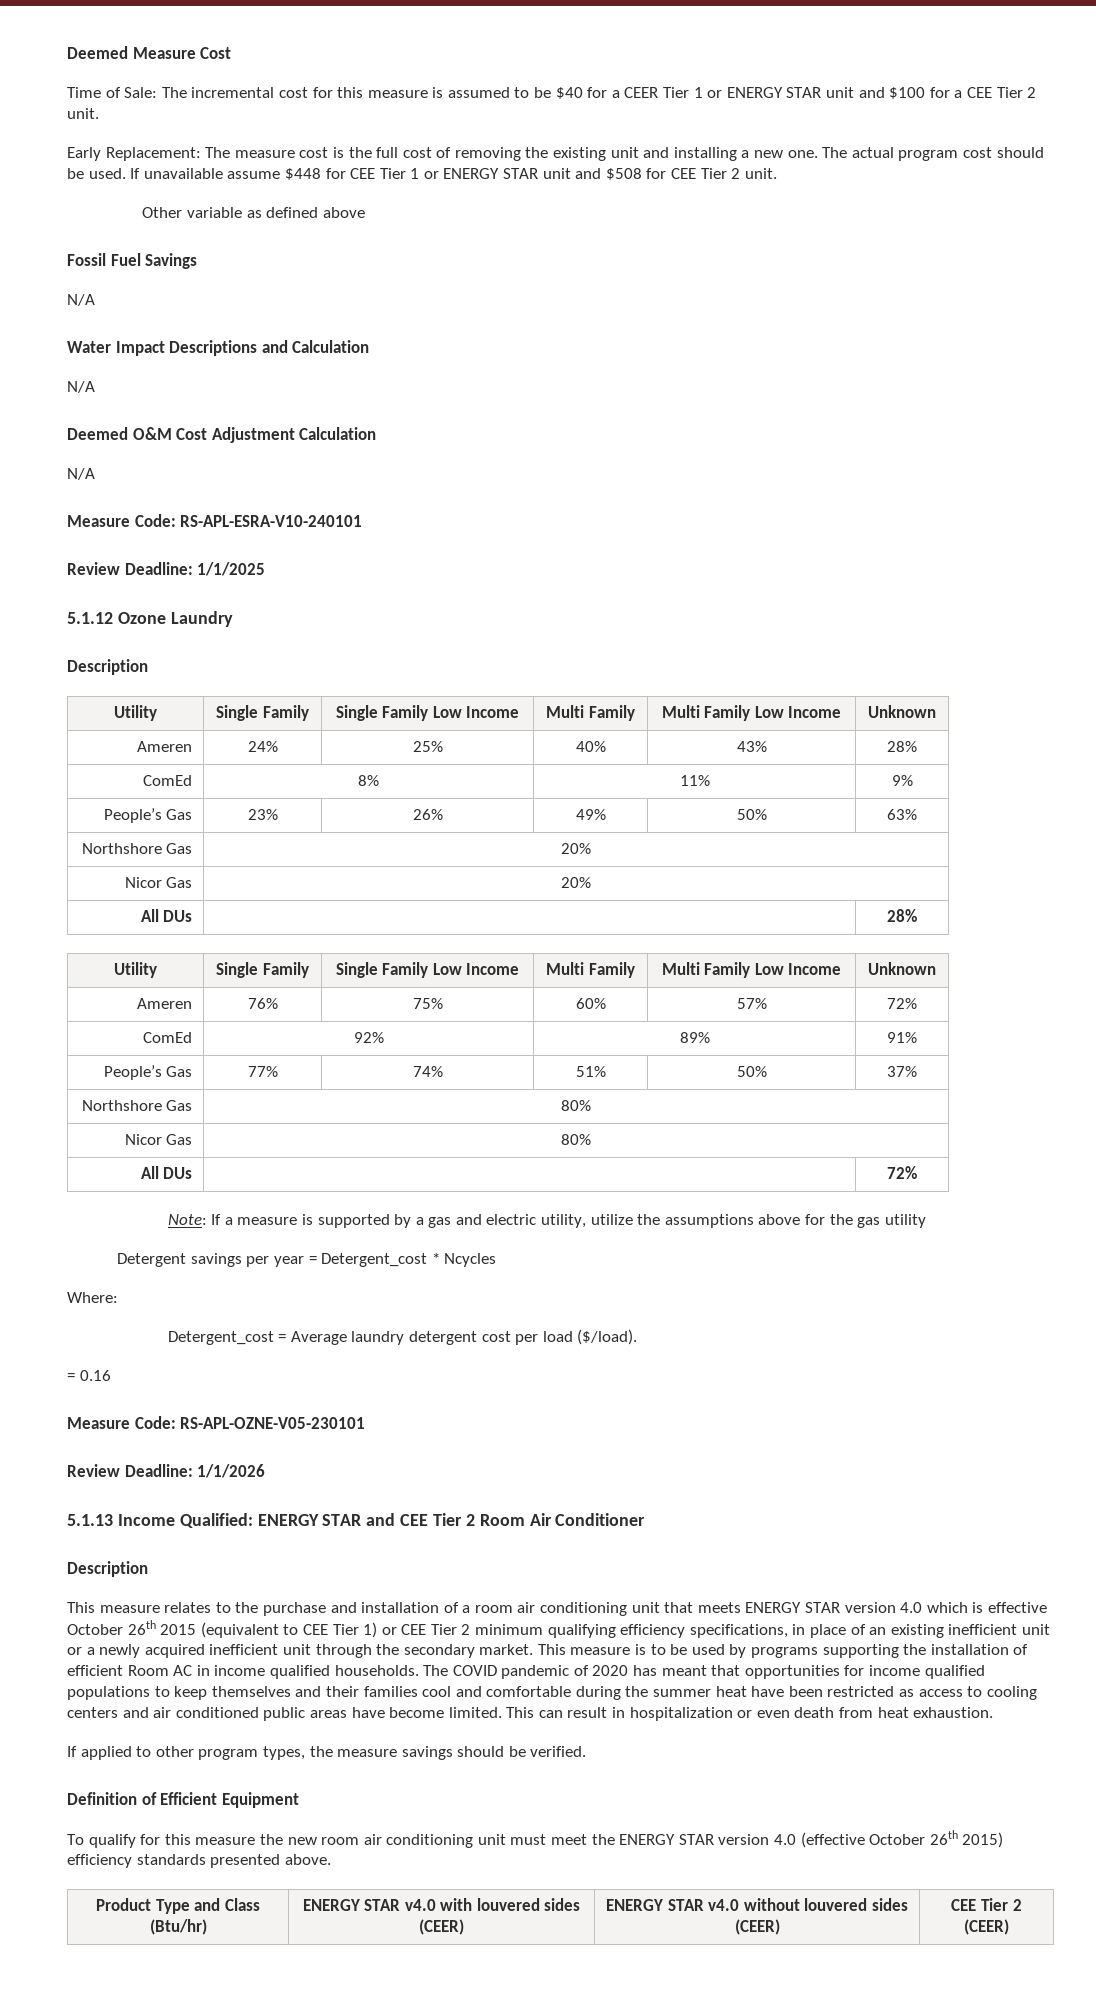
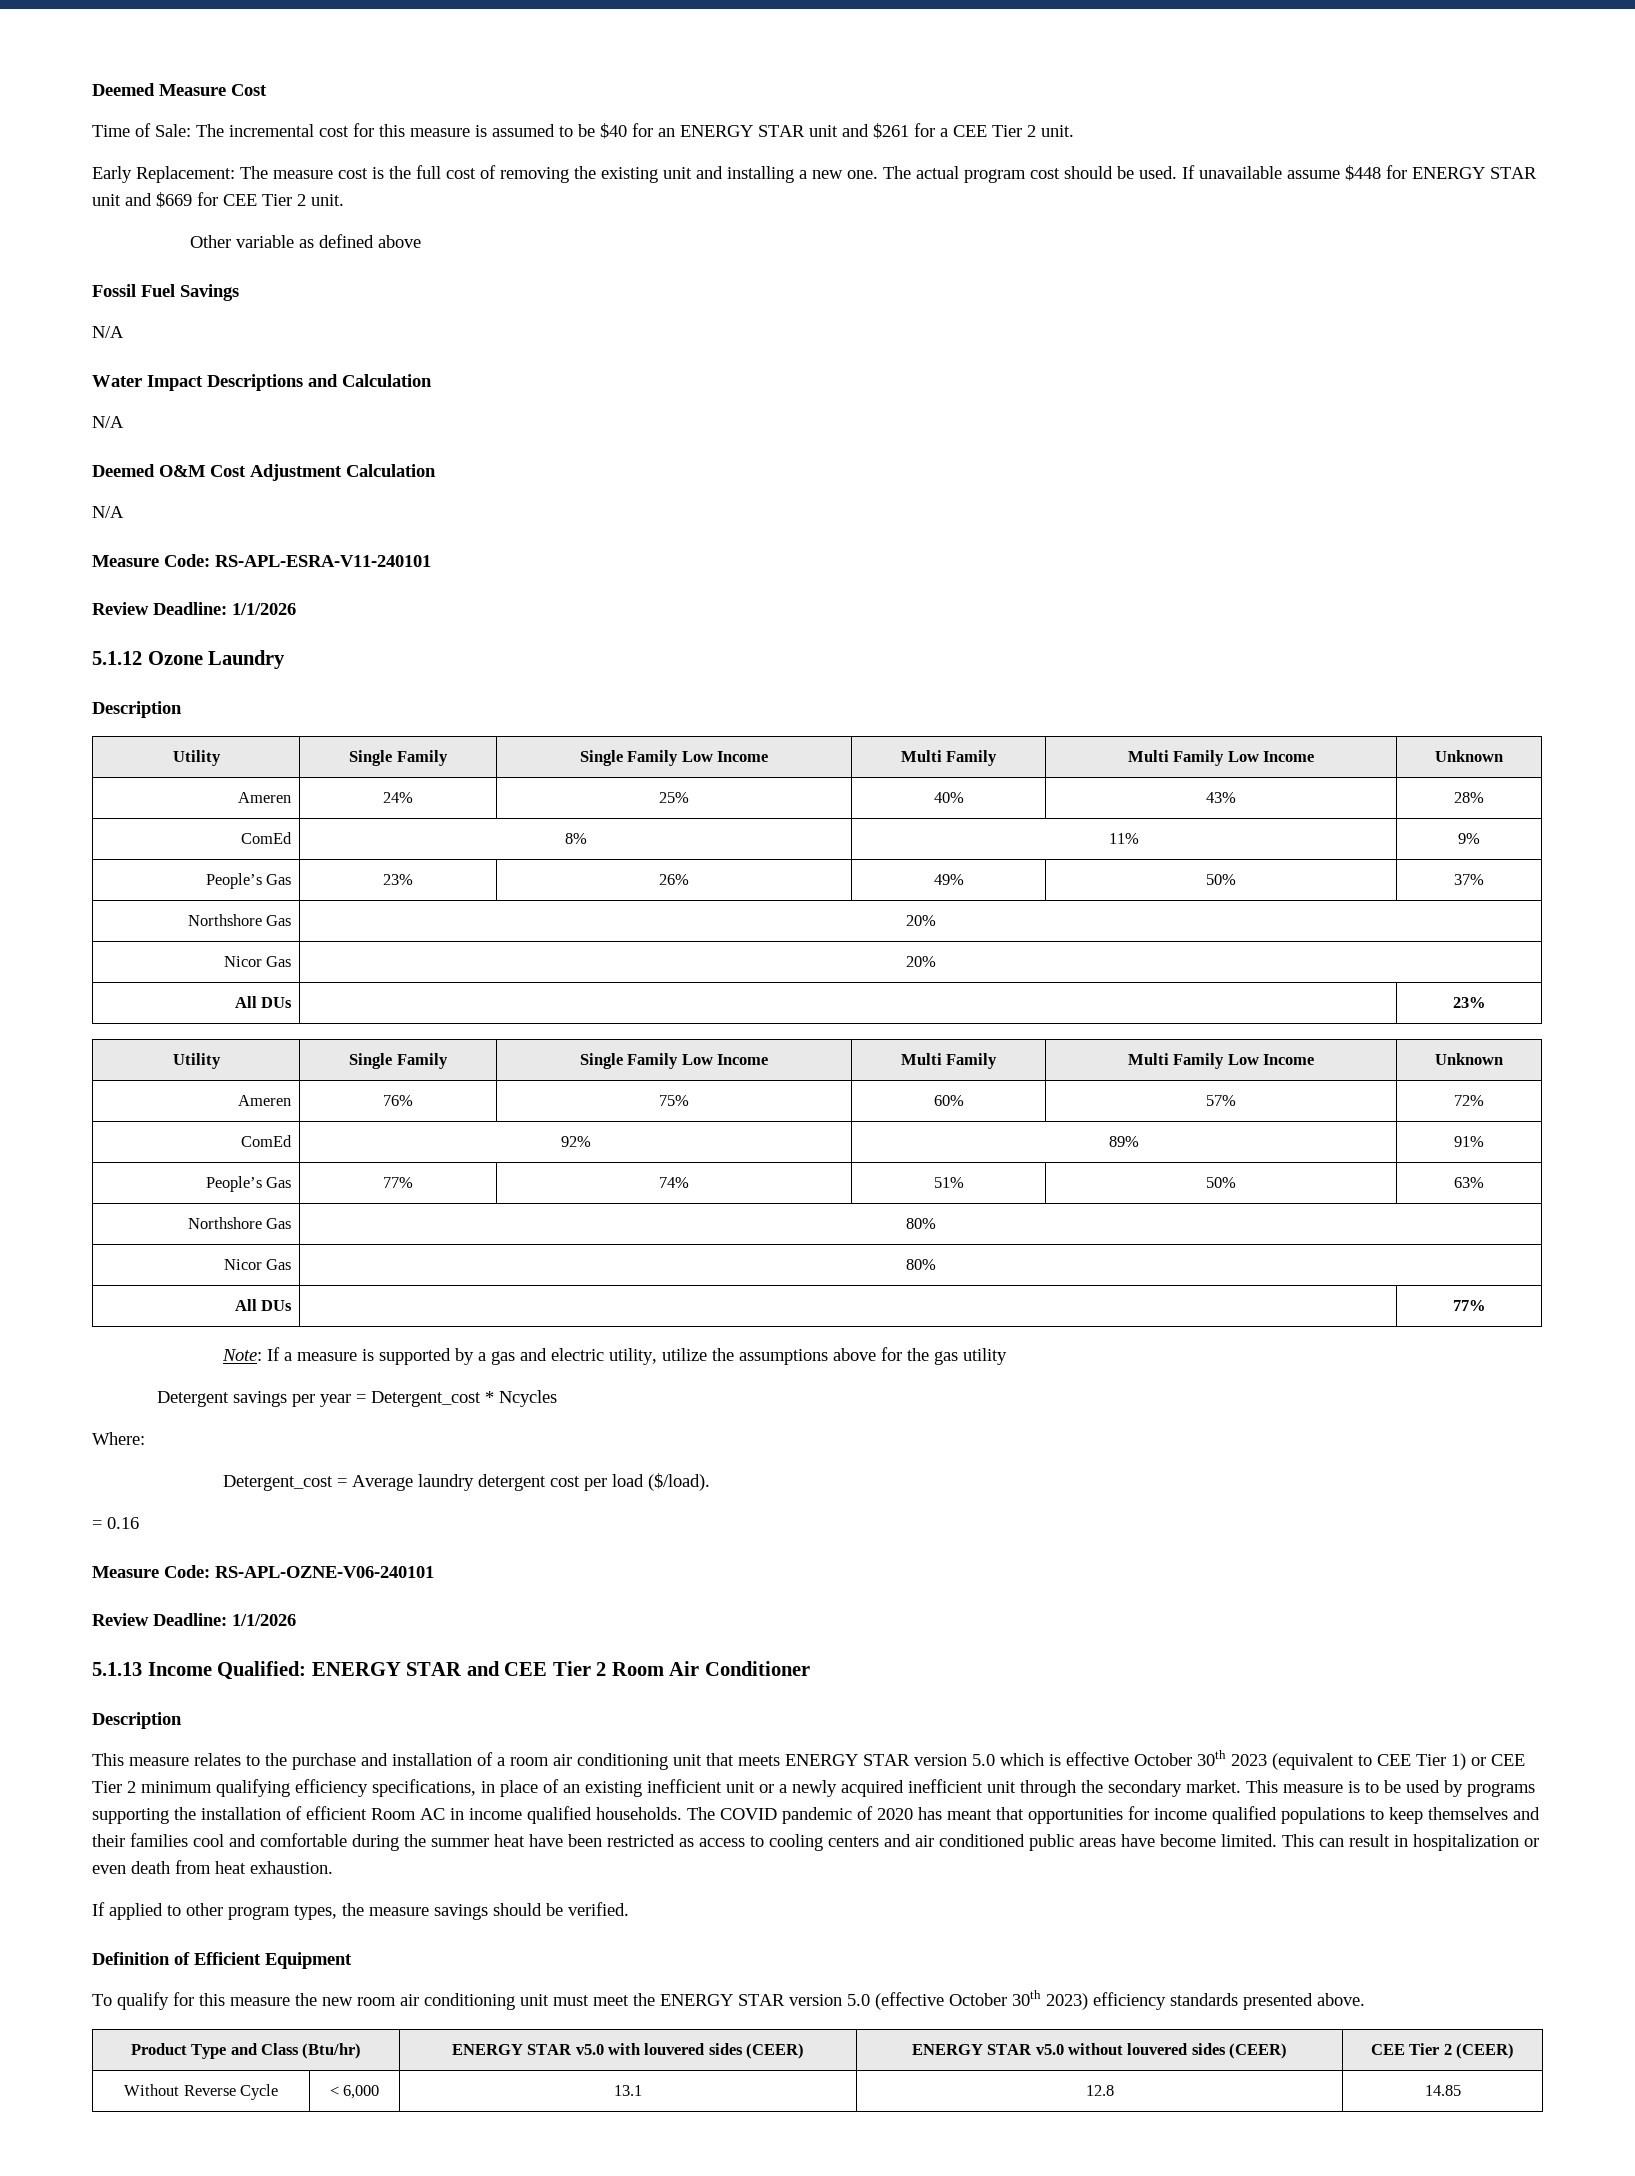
[611,87,926,99] a CEER Tier 1 or ENERGY STAR unit and $100 -> [658,123,909,139] an ENERGY STAR unit and $261
[350,168,642,180] CEE Tier 1 or ENERGY STAR unit and $508 -> [1412,167,1537,179] [92,192,192,208] ENERGY STAR unit and $669
[180,515,363,527] [67,562,266,576] RS-APL-ESRA-V10-240101 // Review Deadline: 1/1/2025 -> [215,555,431,567] [92,602,296,615] RS-APL-ESRA-V11-240101 // Review Deadline: 1/1/2026
[887,809,917,820] 63% -> [1454,874,1484,885] 37%
[887,909,917,922] 28% -> [1452,997,1486,1008] 23%
[887,1066,917,1077] 37% -> [1454,1177,1484,1188] 63%
[887,1166,917,1179] 72% -> [1452,1300,1486,1311] 77%
[180,1417,366,1429] RS-APL-OZNE-V05-230101 -> [215,1566,434,1578] RS-APL-OZNE-V06-240101
[900,1602,923,1613] 4.0 -> [972,1754,995,1766] 5.0
[127,1620,197,1635] 26th 2015 -> [1197,1750,1267,1766] 30th 2023
[774,1834,797,1845] 4.0 -> [847,1994,870,2006] 5.0
[929,1830,1004,1848] 26th 2015) -> [1012,1990,1088,2010] 30th 2023)
[404,1899,436,1911] v4.0 -> [575,2044,604,2055] v5.0
[708,1899,740,1911] v4.0 -> [1035,2044,1064,2055] v5.0
(1009, 1927) none -> [124,2084,278,2100] [329,2085,380,2099] [614,2085,642,2096] [1085,2085,1114,2096] [1424,2085,1461,2096] // Without Reverse Cycle | < 6,000 | 13.1 | 12.8 | 14.85

